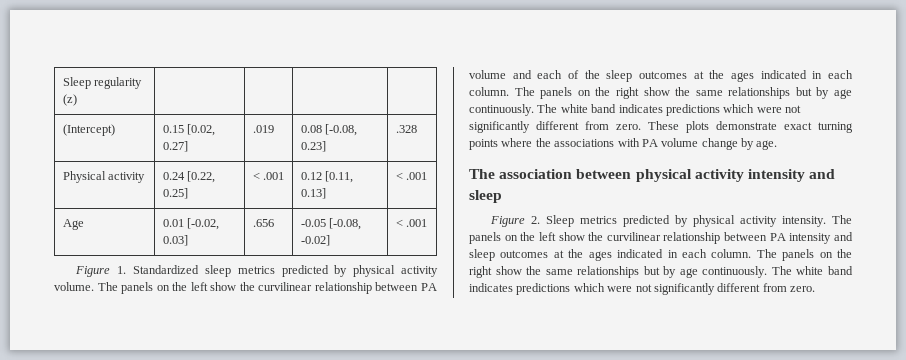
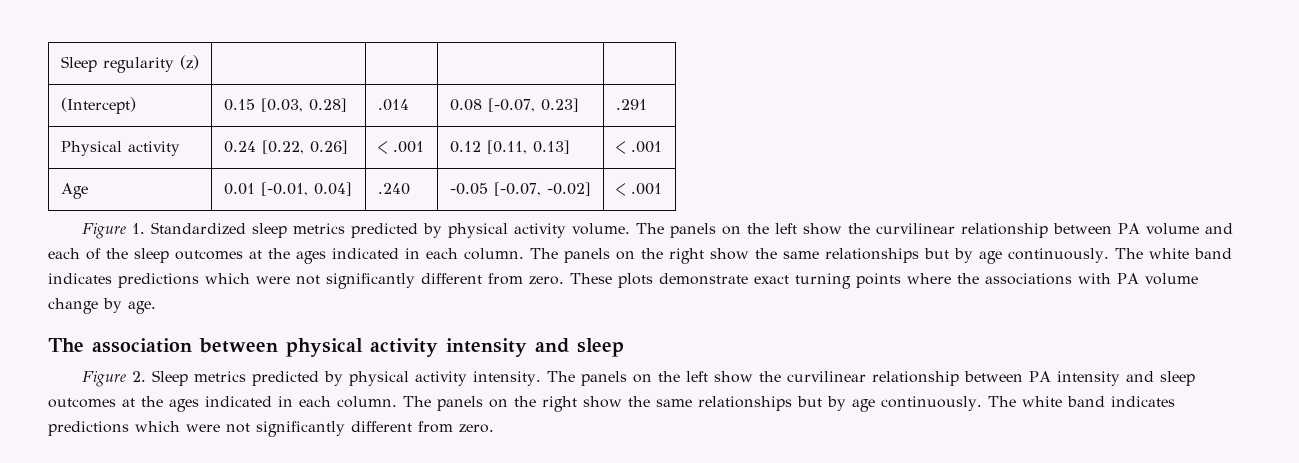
[187,124,216,136] [162,141,188,152] [252,125,274,133] [0.02, 0.27] | .019 -> [260,98,347,112] [377,99,409,111] [0.03, 0.28] | .014
[325,124,358,136] [-0.08, -> [487,98,535,112] [-0.07,
[395,125,417,133] .328 -> [615,99,647,110] .291
[162,188,188,199] 0.25] -> [309,140,348,154] 0.26]
[187,218,220,230] [162,235,188,246] [252,219,274,227] [-0.02, 0.03] | .656 -> [260,182,352,196] [377,183,410,195] [-0.01, 0.04] | .240
[329,218,362,230] [-0.08, -> [493,182,541,196] [-0.07,

